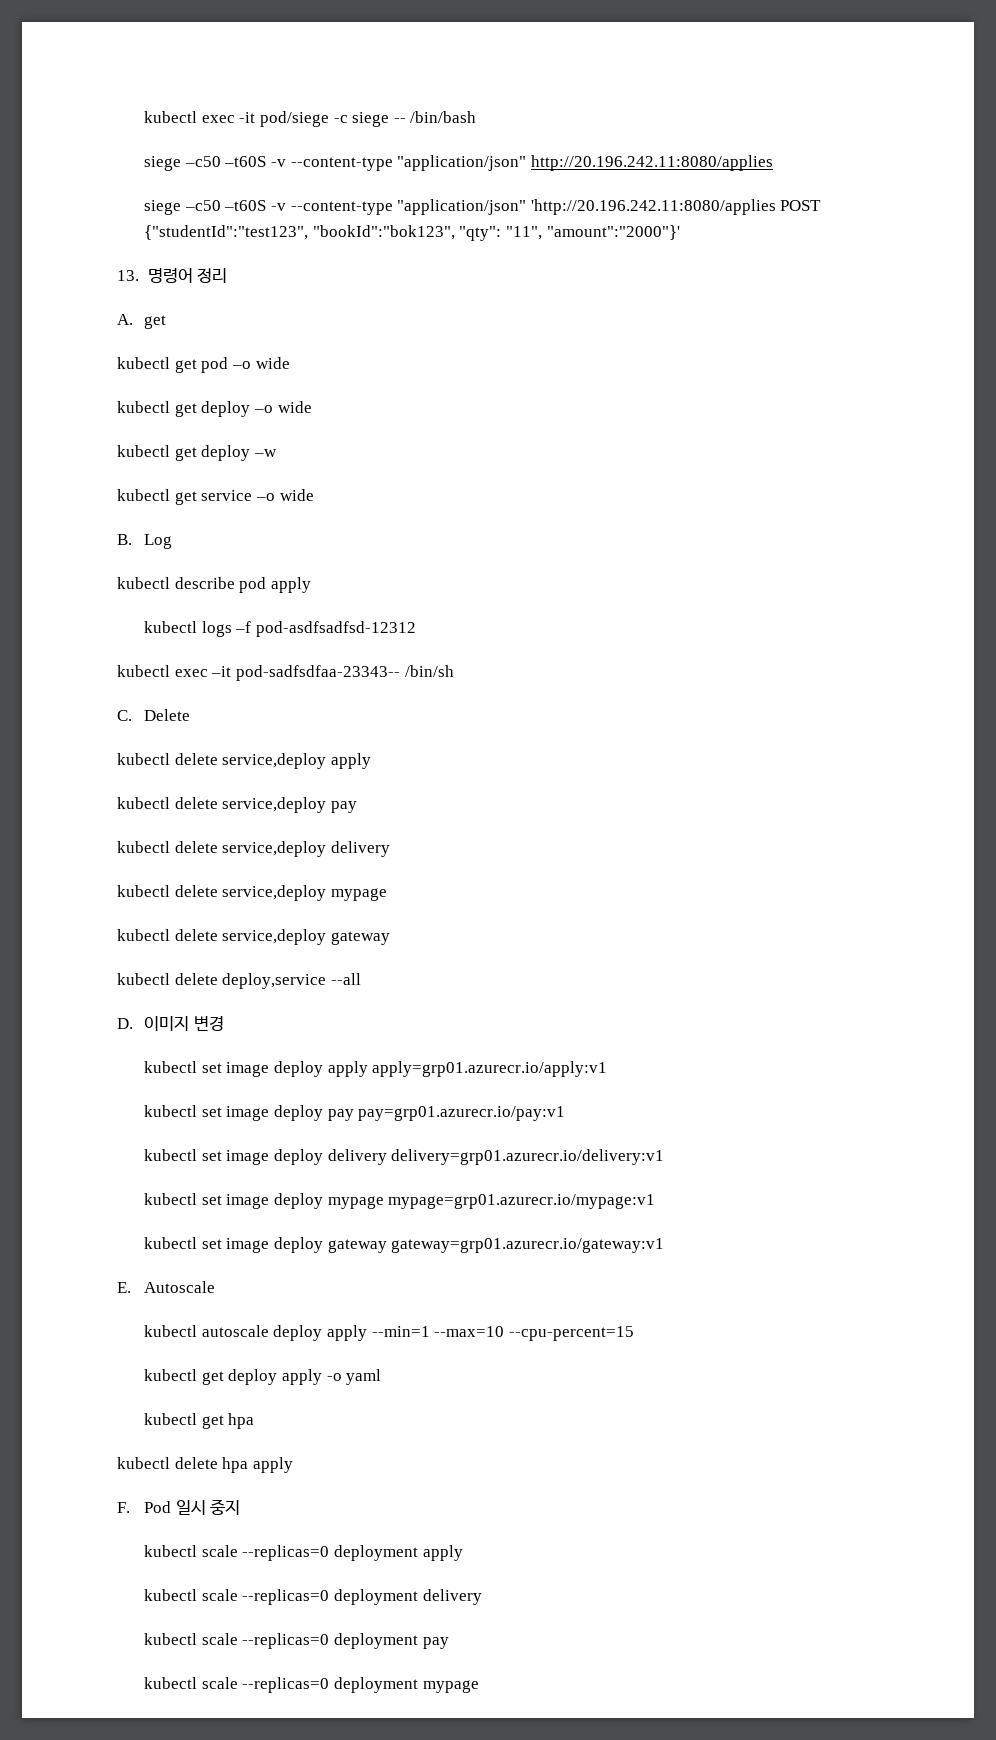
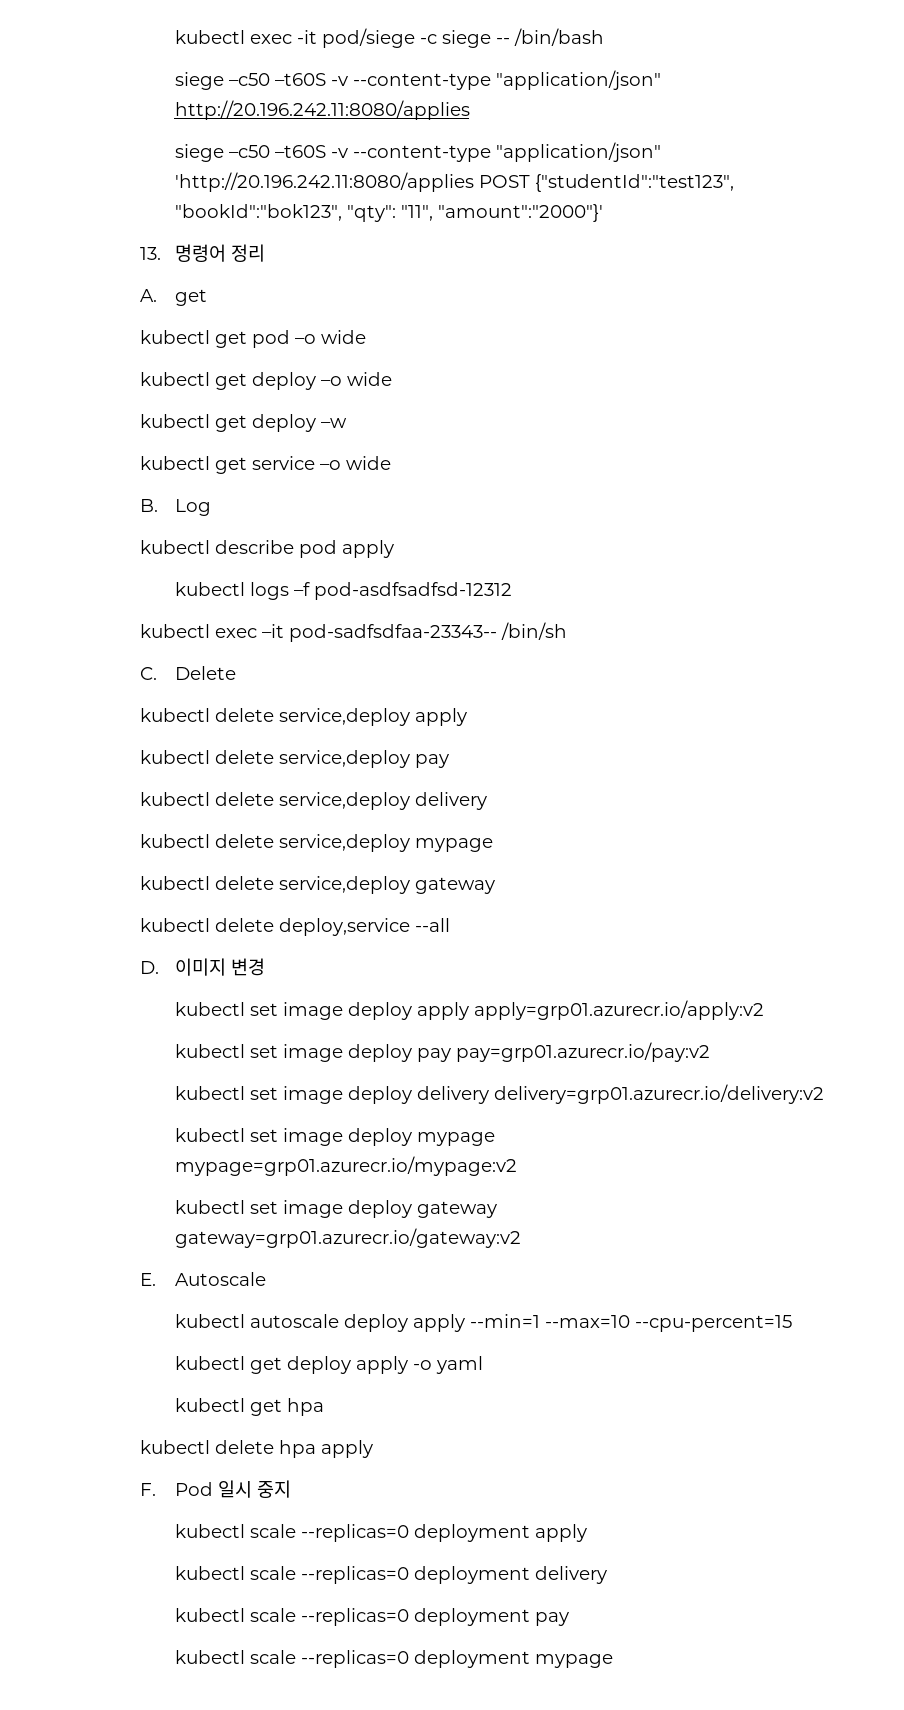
[372,1061,608,1077] apply=grp01.azurecr.io/apply:v1 -> [473,1000,764,1020] apply=grp01.azurecr.io/apply:v2
[358,1106,566,1121] pay=grp01.azurecr.io/pay:v1 -> [455,1042,710,1062] pay=grp01.azurecr.io/pay:v2
[391,1149,665,1165] delivery=grp01.azurecr.io/delivery:v1 -> [493,1084,824,1104] delivery=grp01.azurecr.io/delivery:v2
[388,1194,656,1209] mypage=grp01.azurecr.io/mypage:v1 -> [174,1156,517,1176] mypage=grp01.azurecr.io/mypage:v2
[391,1238,665,1253] gateway=grp01.azurecr.io/gateway:v1 -> [174,1228,521,1248] gateway=grp01.azurecr.io/gateway:v2

